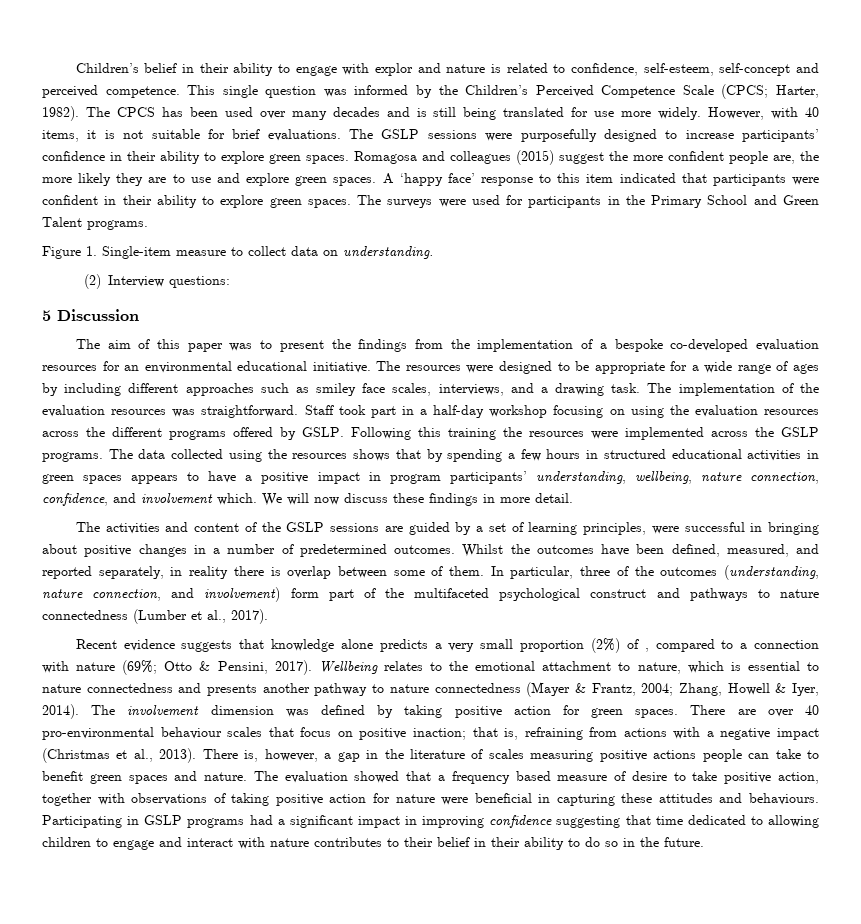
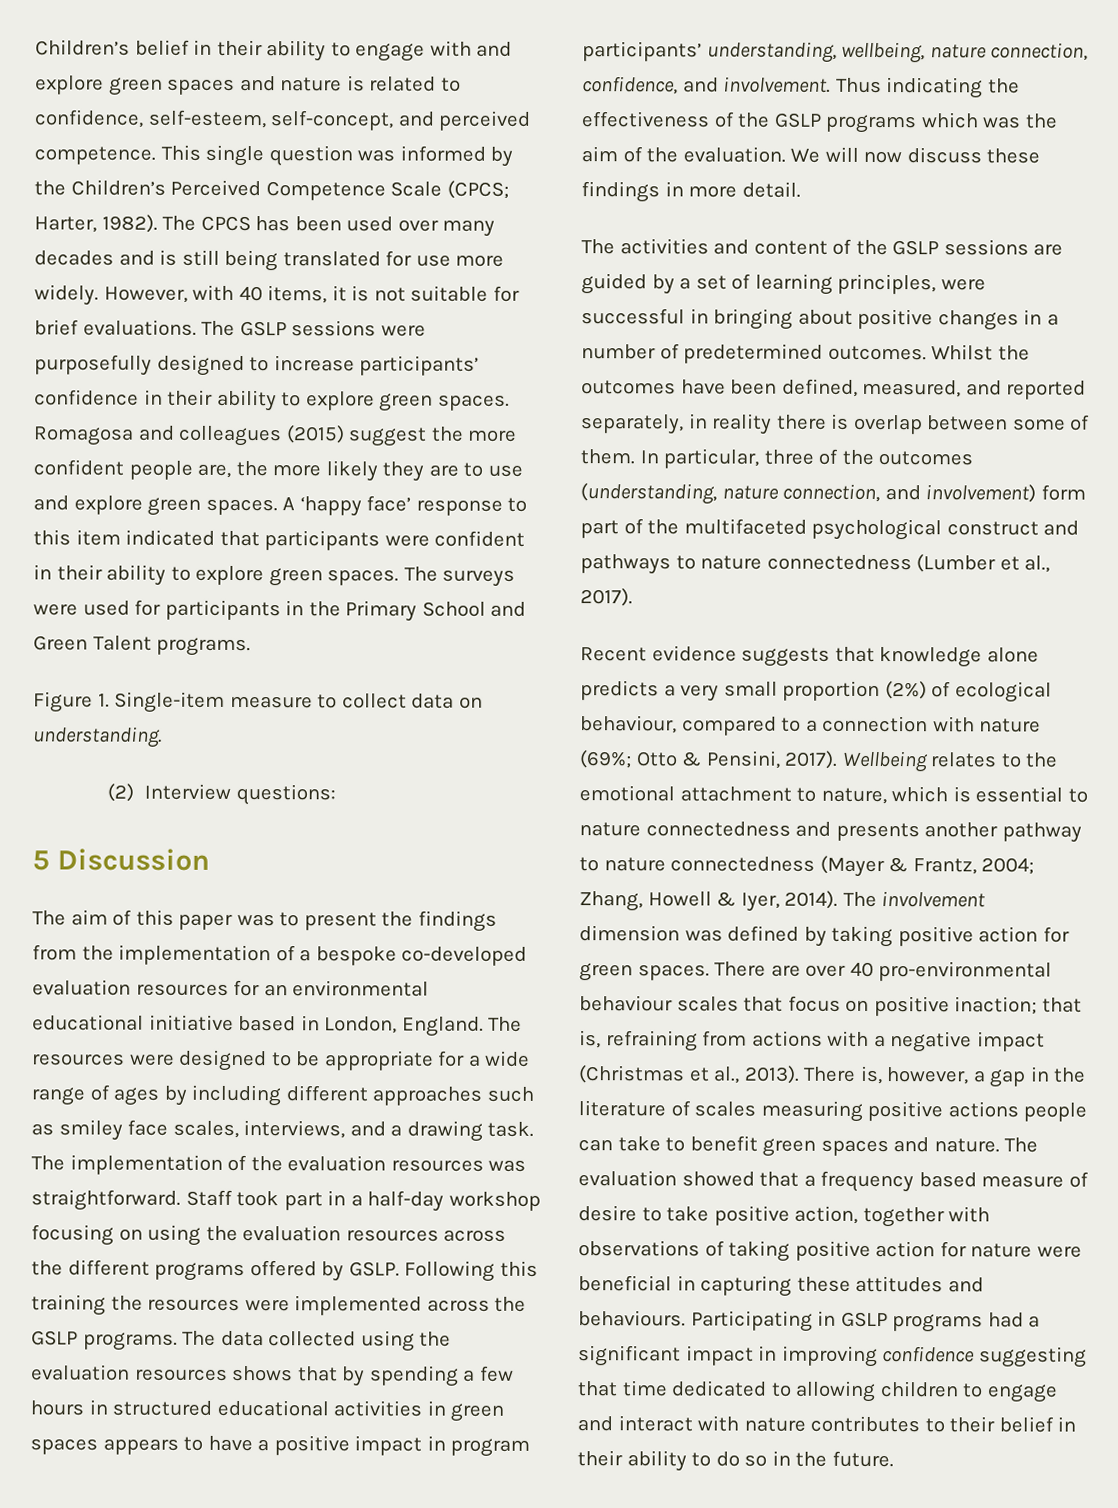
[375,63,414,76] explor -> [476,41,513,57] [35,75,236,96] and explore green spaces
[719,63,791,76] self-concept -> [270,110,395,131] self-concept,
[312,362,371,373] initiative. -> [148,1014,484,1037] initiative based in London, England.
(287, 454) none -> [31,1364,130,1381] evaluation
[141,493,257,505] involvement which. -> [723,76,1020,99] [581,111,1058,134] [581,146,786,163] involvement. Thus indicating the effectiveness of the GSLP programs which was the aim of the evaluation.
[644,648,649,652] , -> [954,681,1052,703] [580,715,677,734] ecological behaviour,

